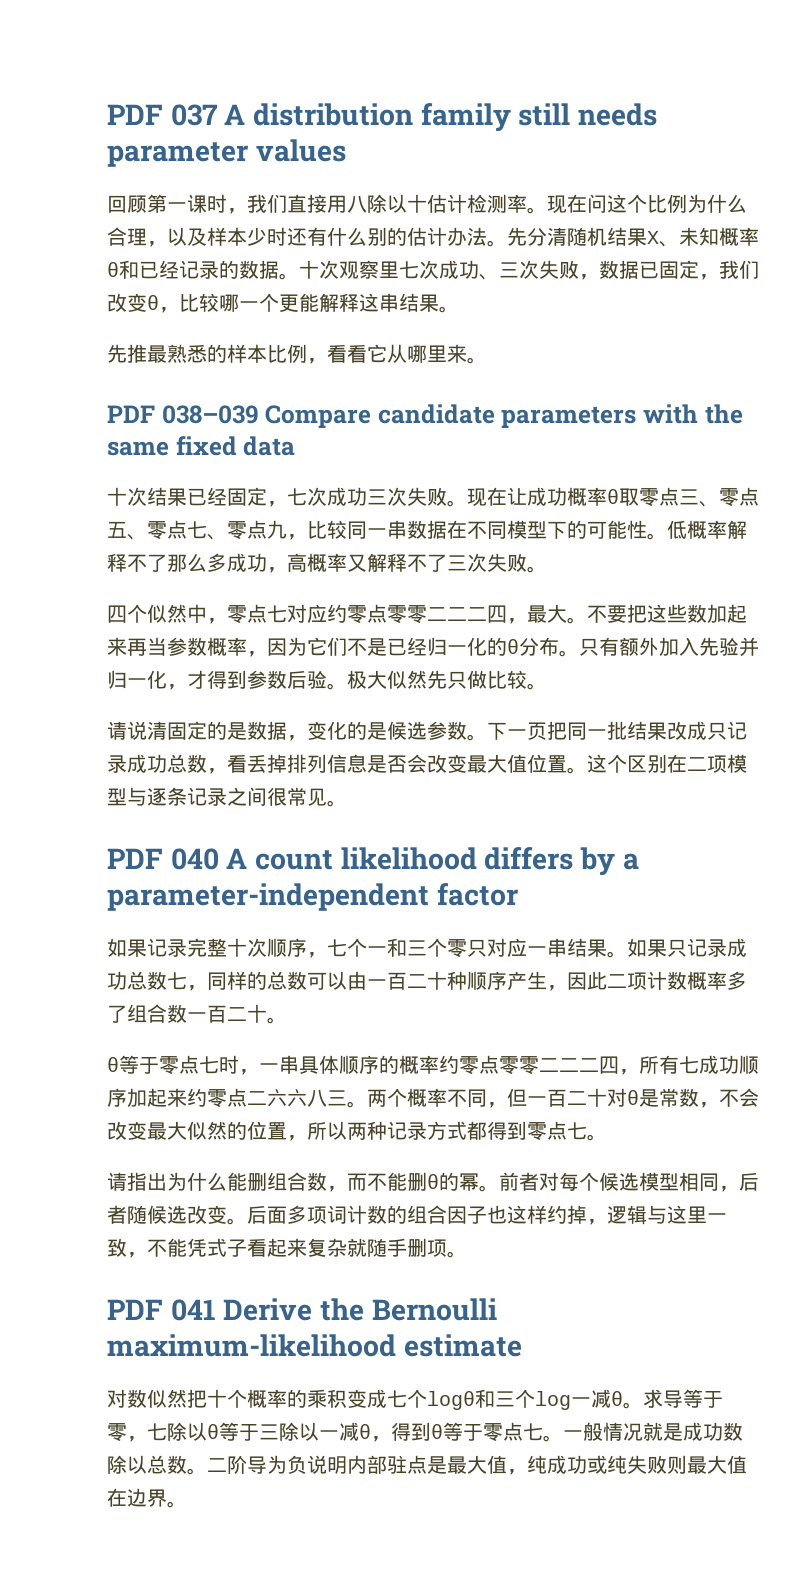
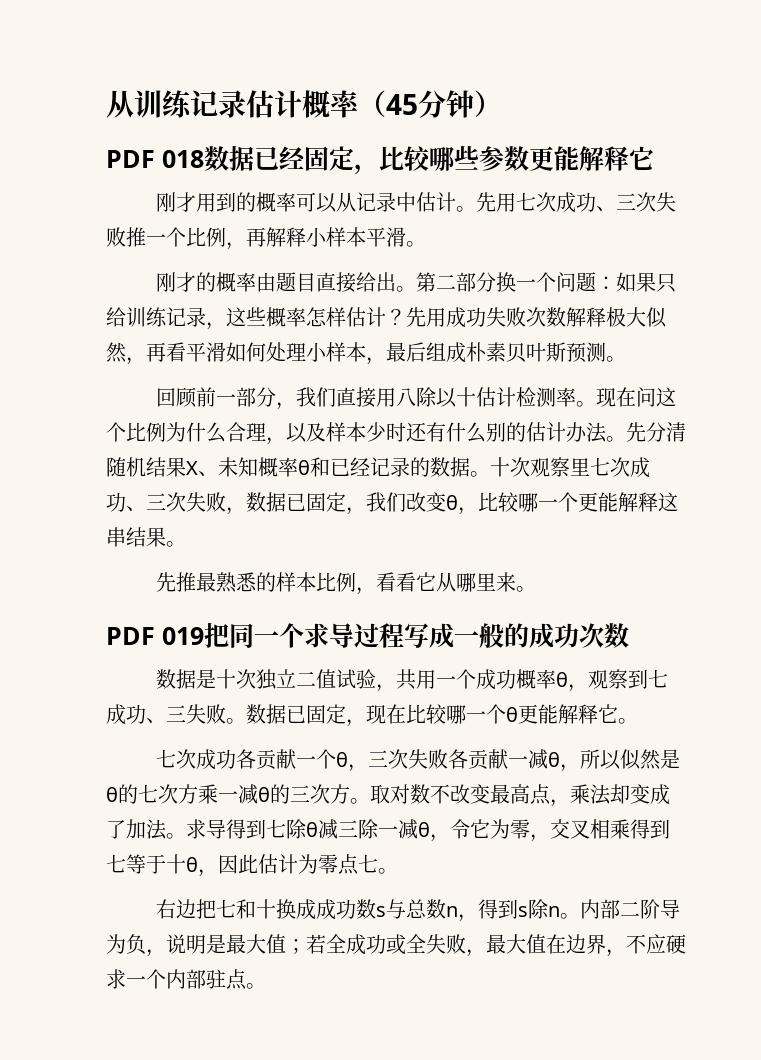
[107,103,658,132] [107,139,346,167] PDF 037 A distribution family still needs parameter values -> [106,90,502,118] [106,146,654,175] [156,192,677,213] [106,227,426,250] [156,272,677,293] [106,307,667,330] [106,342,626,365] 从训练记录估计概率（45分钟） // PDF 018数据已经固定，比较哪些参数更能解释它 // 刚才用到的概率可以从记录中估计。先用七次成功、三次失败推一个比例，再解释小样本平滑。 // 刚才的概率由题目直接给出。第二部分换一个问题：如果只给训练记录，这些概率怎样估计？先用成功失败次数解释极大似然，再看平滑如何处理小样本，最后组成朴素贝叶斯预测。
[147,194,227,213] 第一课时 -> [196,387,277,407] 前一部分
[161,404,743,428] [107,436,296,456] [107,487,759,507] [107,520,747,540] [107,553,547,573] [107,604,747,624] [107,637,759,657] [107,670,547,690] [107,721,747,741] [107,754,747,774] [107,787,347,807] [107,847,639,876] [107,883,518,911] [107,938,747,958] [107,971,747,991] [107,1004,287,1024] [107,1055,759,1075] [107,1088,759,1108] [107,1121,607,1141] [107,1172,759,1192] [107,1205,727,1225] [107,1238,467,1258] [107,1298,497,1321] [107,1334,522,1357] [107,1389,723,1410] [107,1422,743,1442] [107,1455,747,1475] [107,1488,167,1507] 038–039 Compare candidate parameters with the same fixed data // 十次结果已经固定，七次成功三次失败。现在让成功概率θ取零点三、零点五、零点七、零点九，比较同一串数据在不同模型下的可能性。低概率解释不了那么多成功，高概率又解释不了三次失败。 // 四个似然中，零点七对应约零点零零二二二四，最大。不要把这些数加起来再当参数概率，因为它们不是已经归一化的θ分布。只有额外加入先验并归一化，才得到参数后验。极大似然先只做比较。 // 请说清固定的是数据，变化的是候选参数。下一页把同一批结果改成只记录成功总数，看丢掉排列信息是否会改变最大值位置。这个区别在二项模型与逐条记录之间很常见。 // PDF 040 A count likelihood differs by a parameter-independent factor // 如果记录完整十次顺序，七个一和三个零只对应一串结果。如果只记录成功总数七，同样的总数可以由一百二十种顺序产生，因此二项计数概率多了组合数一百二十。 // θ等于零点七时，一串具体顺序的概率约零点零零二二二四，所有七成功顺序加起来约零点二六六八三。两个概率不同，但一百二十对θ是常数，不会改变最大似然的位置，所以两种记录方式都得到零点七。 // 请指出为什么能删组合数，而不能删θ的幂。前者对每个候选模型相同，后者随候选改变。后面多项词计数的组合因子也这样约掉，逻辑与这里一致，不能凭式子看起来复杂就随手删项。 // PDF 041 Derive the Bernoulli maximum-likelihood estimate // 对数似然把十个概率的乘积变成七个logθ和三个log一减θ。求导等于零，七除以θ等于三除以一减θ，得到θ等于零点七。一般情况就是成功数除以总数。二阶导为负说明内部驻点是最大值，纯成功或纯失败则最大值在边界 -> [162,623,629,648] [156,669,669,692] [106,704,638,727] [156,749,681,772] [106,784,670,807] [106,819,670,842] [106,854,398,877] [156,899,681,922] [106,934,686,957] [106,969,247,990] 019把同一个求导过程写成一般的成功次数 // 数据是十次独立二值试验，共用一个成功概率θ，观察到七成功、三失败。数据已固定，现在比较哪一个θ更能解释它。 // 七次成功各贡献一个θ，三次失败各贡献一减θ，所以似然是θ的七次方乘一减θ的三次方。取对数不改变最高点，乘法却变成了加法。求导得到七除θ减三除一减θ，令它为零，交叉相乘得到七等于十θ，因此估计为零点七。 // 右边把七和十换成成功数s与总数n，得到s除n。内部二阶导为负，说明是最大值；若全成功或全失败，最大值在边界，不应硬求一个内部驻点

